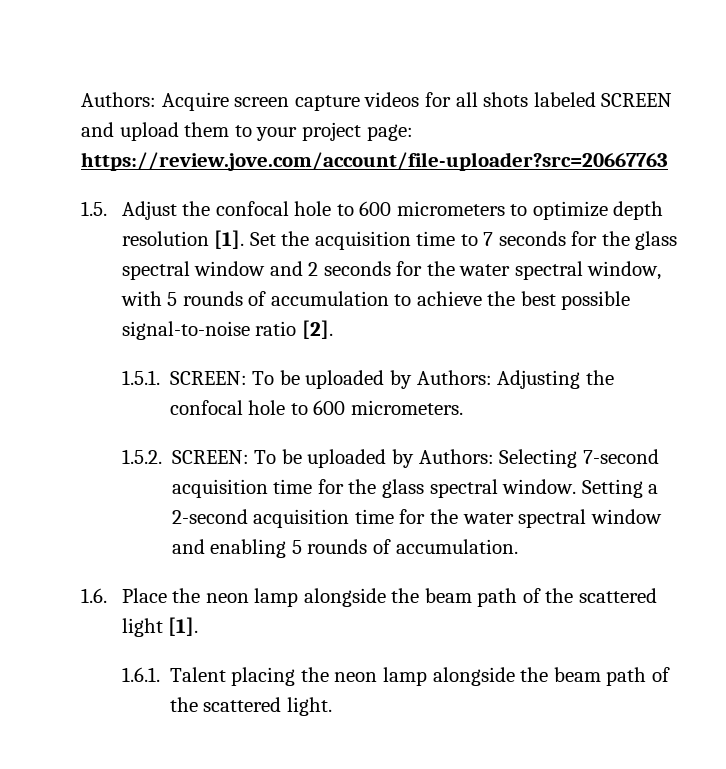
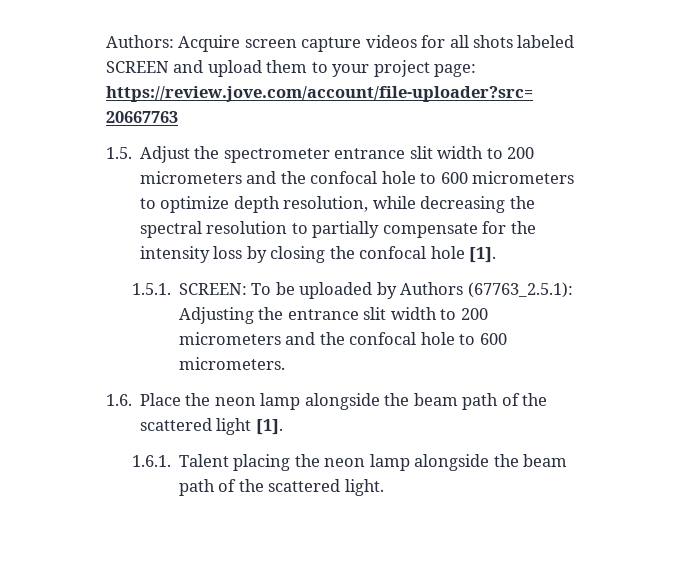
(211, 208) none -> [223,146,535,163] [140,171,306,184] spectrometer entrance slit width to 200 micrometers and the
[121,230,678,250] [121,261,662,280] [120,291,631,310] [121,320,333,340] resolution [1]. Set the acquisition time to 7 seconds for the glass spectral window and 2 seconds for the water spectral window, with 5 rounds of accumulation to achieve the best possible signal-to-noise ratio [2]. -> [283,196,535,213] [140,221,536,238] [140,246,497,263] resolution, while decreasing the spectral resolution to partially compensate for the intensity loss by closing the confocal hole [1].
[416,370,581,389] Authors: Adjusting -> [400,282,573,298] [178,307,488,324] [178,332,316,345] Authors (67763_2.5.1): Adjusting the entrance slit width to 200 micrometers and
[121,449,659,468] [171,479,659,498] [171,509,662,528] [171,539,518,558] // 1.5.2. SCREEN: To be uploaded by Authors: Selecting 7-second acquisition time for the glass spectral window. Setting a 2-second acquisition time for the water spectral window and enabling 5 rounds of accumulation. -> (285, 363) none

